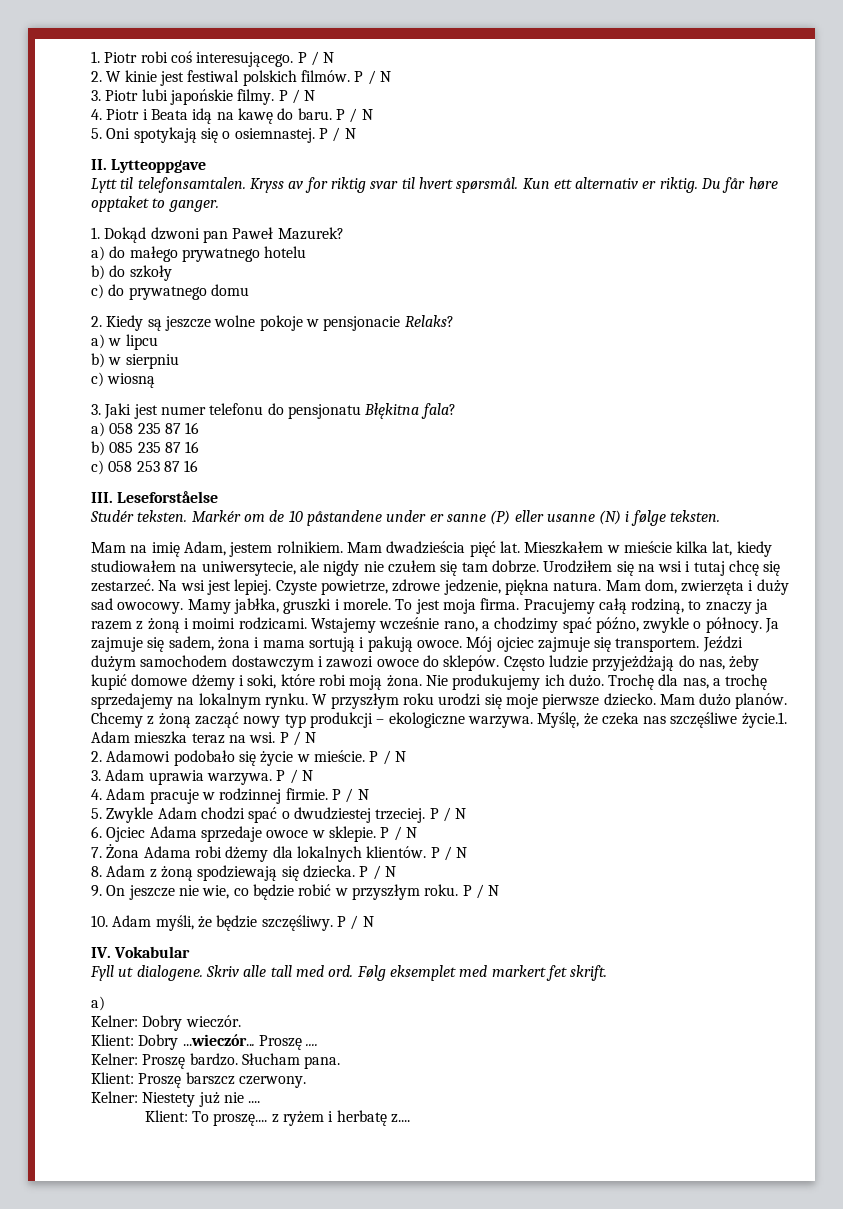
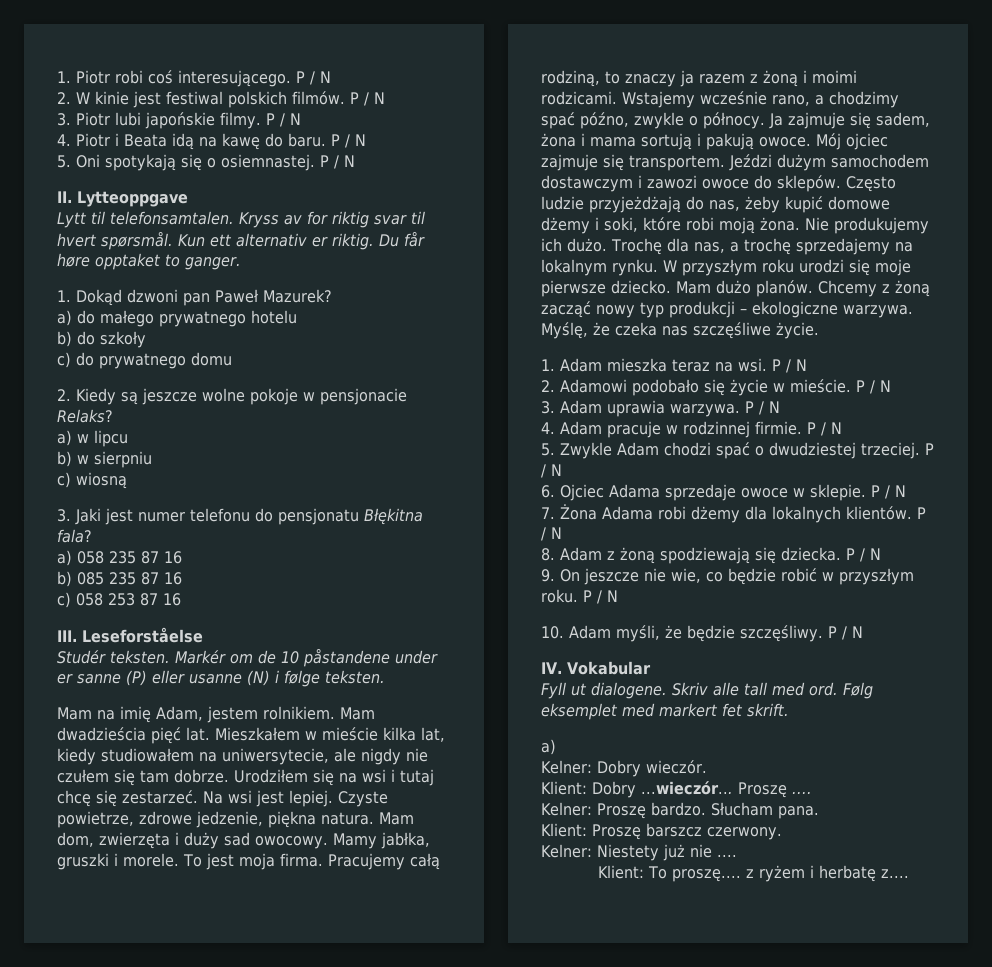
[741,712,787,728] życie.1. -> [776,322,819,339] [541,359,555,371] życie. // 1.

